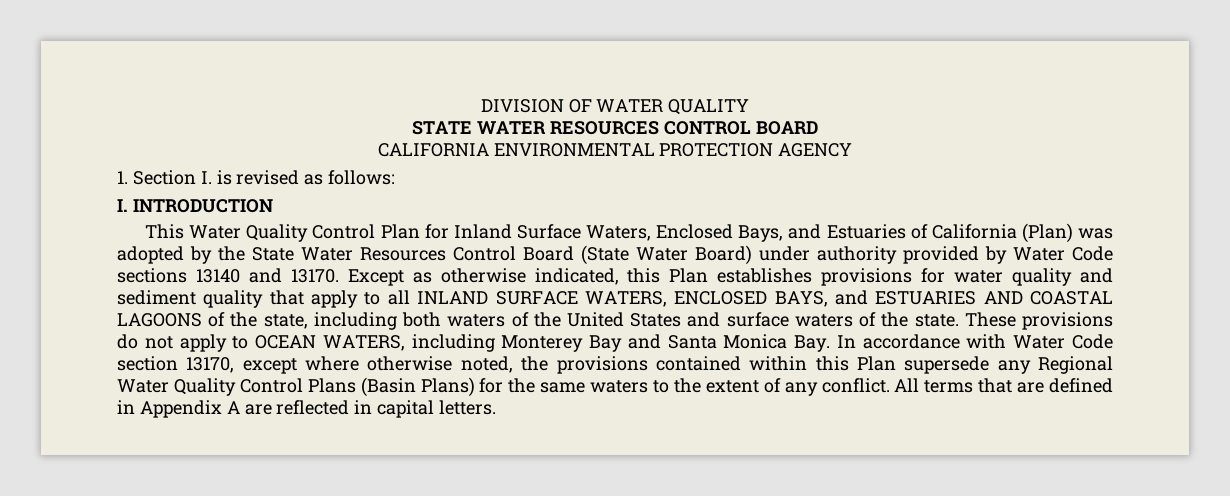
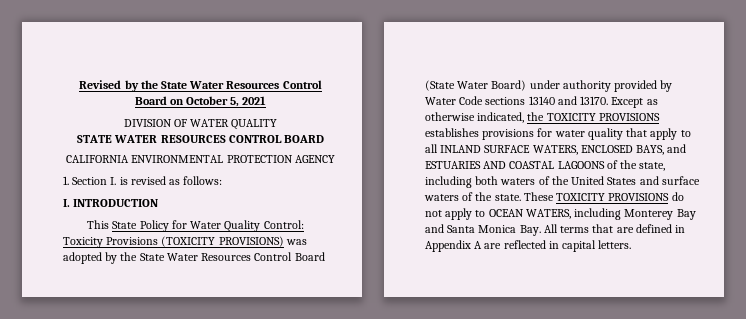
(480, 106) none -> [79,80,322,92] [134,96,267,107] Revised by the State Water Resources Control Board on October 5, 2021 //
[189,223,1073,243] Water Quality Control Plan for Inland Surface Waters, Enclosed Bays, and Estuaries of California (Plan) -> [112,220,304,232] [63,236,284,248] State Policy for Water Quality Control: Toxicity Provisions (TOXICITY PROVISIONS)
[627,268,709,283] this Plan -> [527,112,660,121] the TOXICITY PROVISIONS
[1079,268,1113,283] [117,290,264,308] and sediment quality -> (623, 134) none
[1021,312,1113,330] provisions -> [556,193,670,201] TOXICITY PROVISIONS
[836,334,1113,349] [117,356,1114,374] [117,377,890,397] In accordance with Water Code section 13170, except where otherwise noted, the provisions contained within this Plan supersede any Regional Water Quality Control Plans (Basin Plans) for the same waters to the extent of any conflict. -> (541, 230) none

